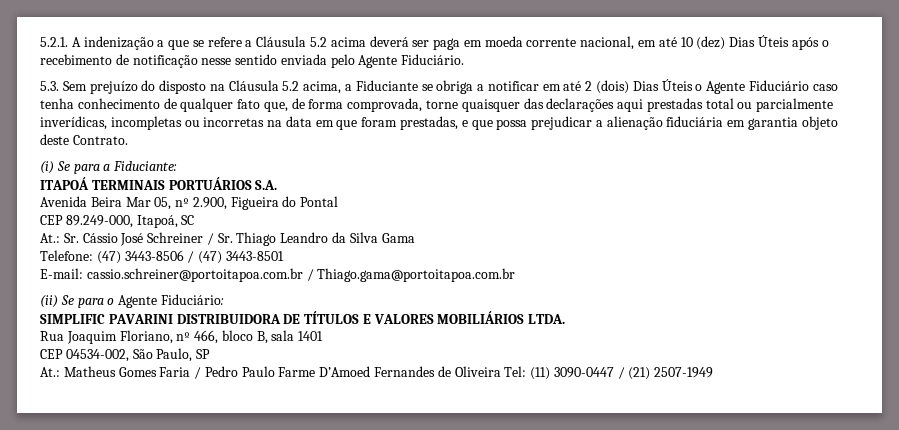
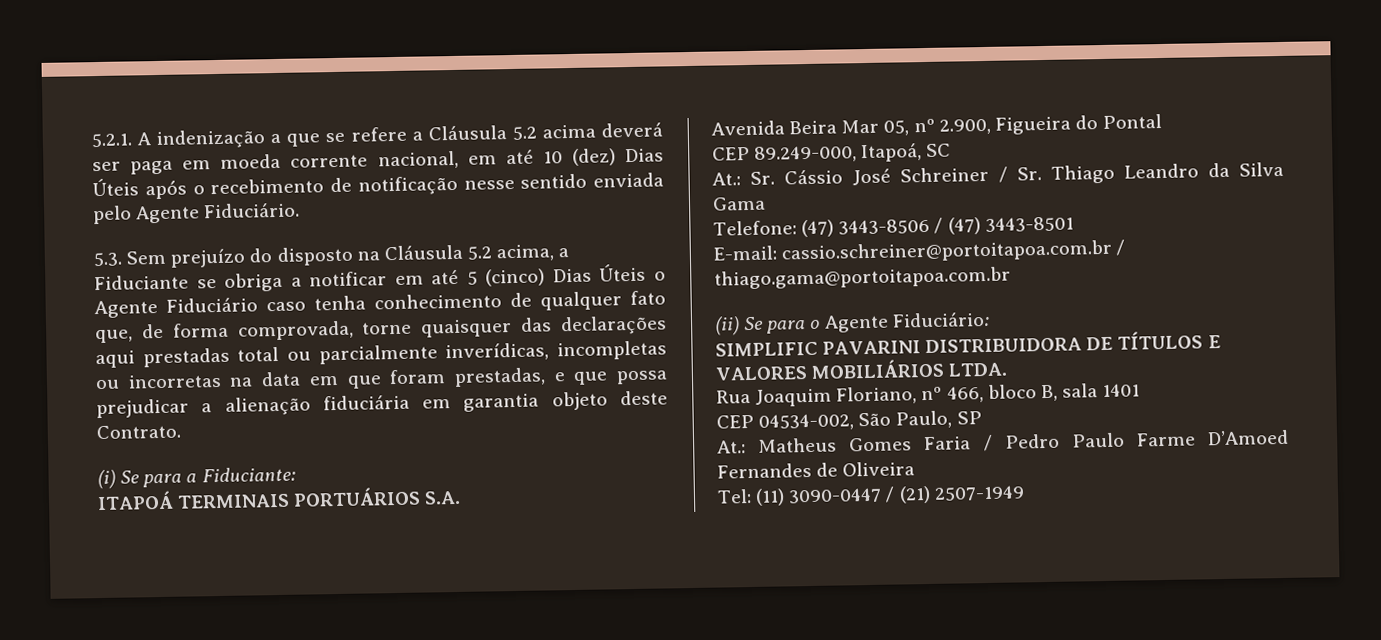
[585,80,630,94] 2 (dois) -> [466,268,546,287] 5 (cinco)
[317,268,516,282] Thiago.gama@portoitapoa.com.br -> [714,266,1011,290] thiago.gama@portoitapoa.com.br
(501, 371) none -> (916, 469) //

